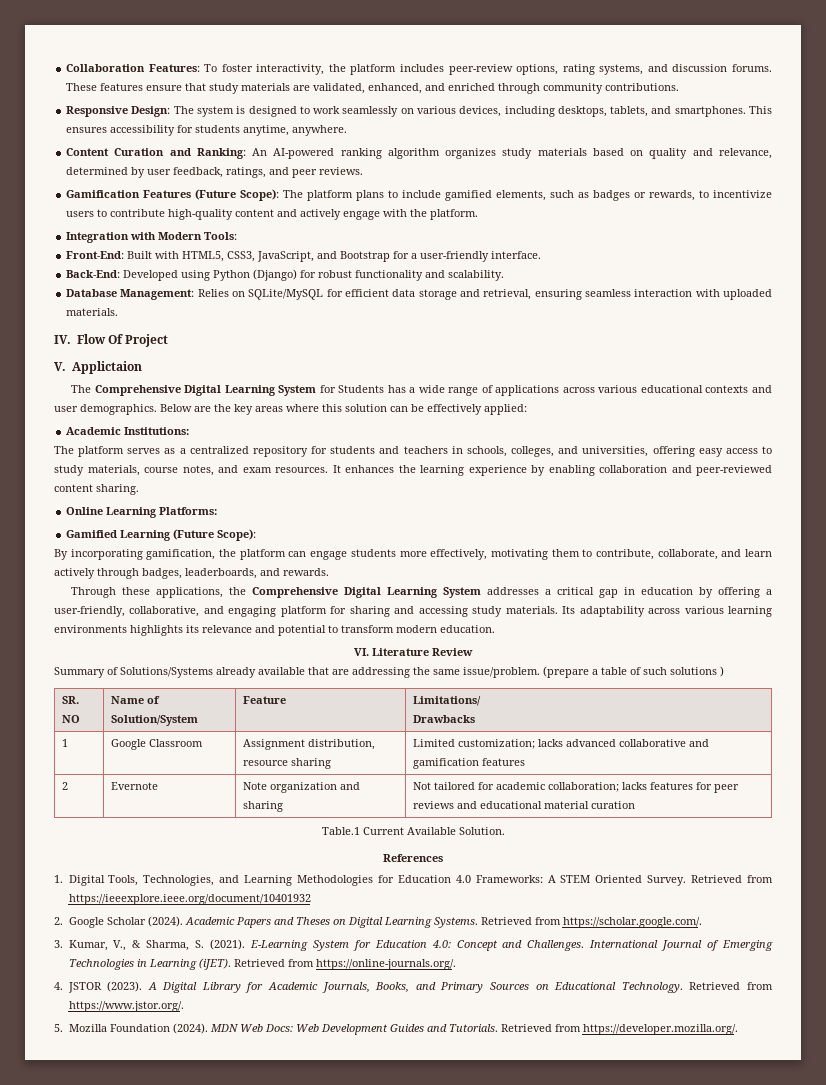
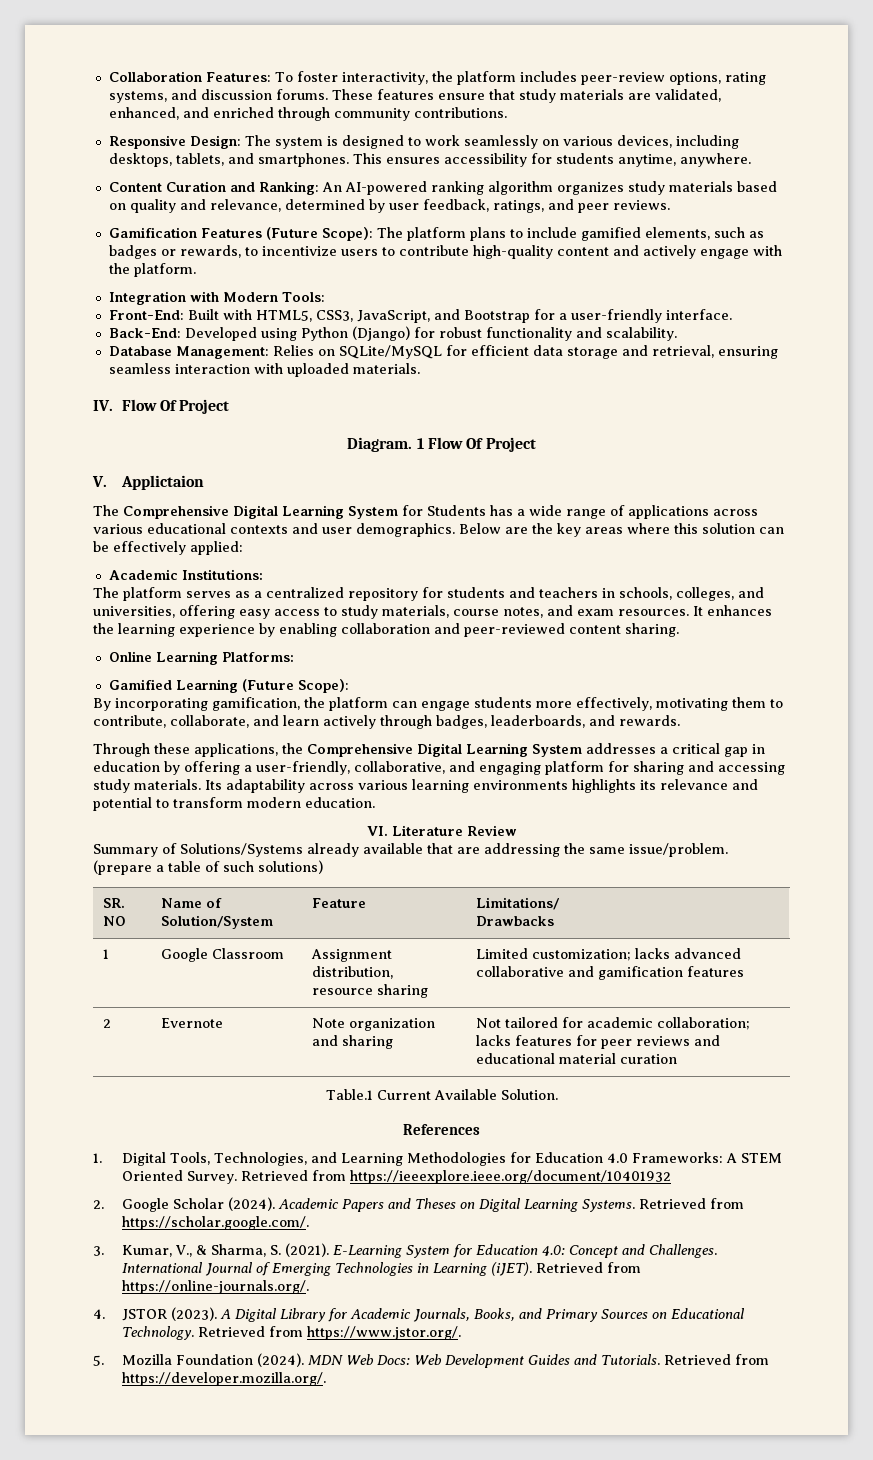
(168, 340) none -> [347,437,536,452] // Diagram. 1 Flow Of Project
[670,666,724,677] solutions ) -> [258,860,323,874] solutions)

